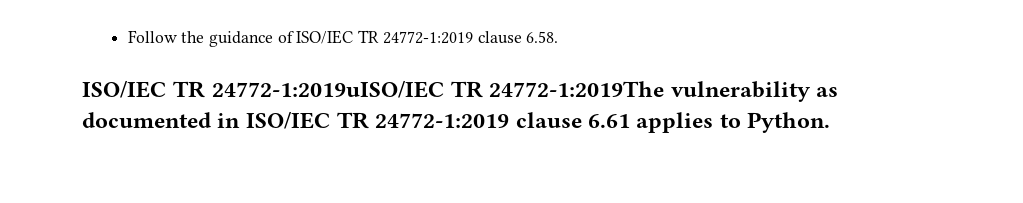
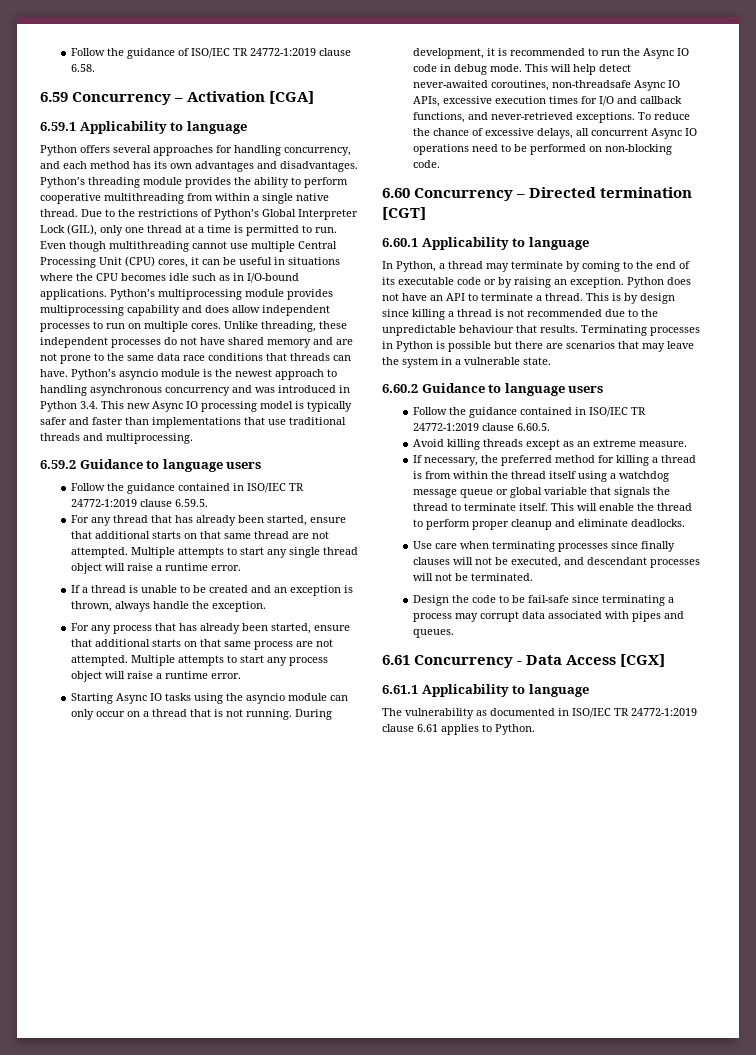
[82,80,665,98] ISO/IEC TR 24772-1:2019uISO/IEC TR 24772-1:2019The -> [40,91,315,105] [40,121,247,134] [40,145,351,156] [40,161,358,172] [40,177,348,188] [40,193,329,204] [40,209,358,220] [40,224,337,236] [40,241,337,252] [40,256,340,268] [40,273,299,283] [40,289,333,300] [40,305,330,316] [40,321,347,332] [40,337,353,348] [40,353,351,364] [40,369,337,380] [40,385,350,396] [40,401,352,412] [40,417,346,428] [40,433,193,444] [40,459,262,472] [71,483,305,494] [71,499,209,507] [71,515,347,526] [71,531,330,539] [71,547,359,558] [71,563,242,574] [71,585,354,596] [71,601,267,612] [71,623,351,634] [71,639,334,650] [71,655,329,666] [71,671,242,682] [71,693,349,704] [71,709,333,720] [413,48,690,59] [413,64,632,75] [413,80,681,91] [413,96,683,107] [413,112,691,123] [413,128,698,139] [413,144,673,155] [413,160,441,168] [382,187,693,201] [382,207,426,220] [382,237,589,250] [382,261,690,272] [382,277,691,288] [382,293,675,304] [382,309,658,320] [382,325,700,336] [382,341,694,352] [382,357,551,368] [382,383,604,396] [413,407,647,418] [413,423,551,431] [413,439,688,450] [413,455,697,466] [413,471,670,482] [413,487,671,498] [413,503,693,511] [413,519,686,530] [413,541,676,552] [413,557,701,568] [413,573,534,581] [413,595,675,606] [413,611,685,622] [413,629,455,638] [382,654,666,668] [382,684,589,697] [382,708,402,716] 6.59 Concurrency – Activation [CGA] // 6.59.1 Applicability to language // Python offers several approaches for handling concurrency, and each method has its own advantages and disadvantages. Python’s threading module provides the ability to perform cooperative multithreading from within a single native thread. Due to the restrictions of Python’s Global Interpreter Lock (GIL), only one thread at a time is permitted to run. Even though multithreading cannot use multiple Central Processing Unit (CPU) cores, it can be useful in situations where the CPU becomes idle such as in I/O-bound applications. Python’s multiprocessing module provides multiprocessing capability and does allow independent processes to run on multiple cores. Unlike threading, these independent processes do not have shared memory and are not prone to the same data race conditions that threads can have. Python’s asyncio module is the newest approach to handling asynchronous concurrency and was introduced in Python 3.4. This new Async IO processing model is typically safer and faster than implementations that use traditional threads and multiprocessing. // 6.59.2 Guidance to language users // Follow the guidance contained in ISO/IEC TR 24772-1:2019 clause 6.59.5. // For any thread that has already been started, ensure that additional starts on that same thread are not attempted. Multiple attempts to start any single thread object will raise a runtime error. // If a thread is unable to be created and an exception is thrown, always handle the exception. // For any process that has already been started, ensure that additional starts on that same process are not attempted. Multiple attempts to start any process object will raise a runtime error. // Starting Async IO tasks using the asyncio module can only occur on a thread that is not running. During development, it is recommended to run the Async IO code in debug mode. This will help detect never-awaited coroutines, non-threadsafe Async IO APIs, excessive execution times for I/O and callback functions, and never-retrieved exceptions. To reduce the chance of excessive delays, all concurrent Async IO operations need to be performed on non-blocking code. // 6.60 Concurrency – Directed termination [CGT] // 6.60.1 Applicability to language // In Python, a thread may terminate by coming to the end of its executable code or by raising an exception. Python does not have an API to terminate a thread. This is by design since killing a thread is not recommended due to the unpredictable behaviour that results. Terminating processes in Python is possible but there are scenarios that may leave the system in a vulnerable state. // 6.60.2 Guidance to language users // Follow the guidance contained in ISO/IEC TR 24772-1:2019 clause 6.60.5. // Avoid killing threads except as an extreme measure. // If necessary, the preferred method for killing a thread is from within the thread itself using a watchdog message queue or global variable that signals the thread to terminate itself. This will enable the thread to perform proper cleanup and eliminate deadlocks. // Use care when terminating processes since finally clauses will not be executed, and descendant processes will not be terminated. // Design the code to be fail-safe since terminating a process may corrupt data associated with pipes and queues. // 6.61 Concurrency - Data Access [CGX] // 6.61.1 Applicability to language // The

